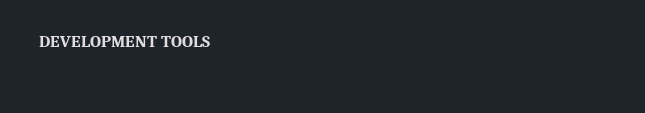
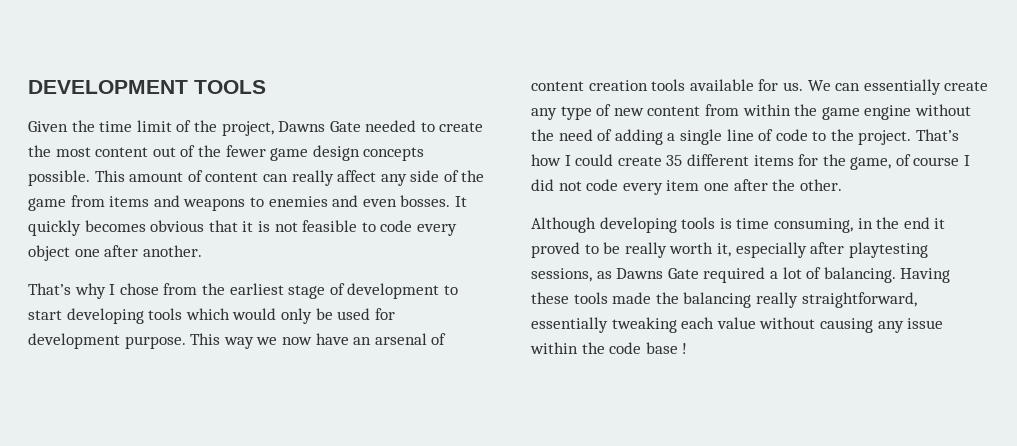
(211, 41) none -> [28,120,484,136] [28,145,425,161] [28,170,485,186] [28,195,467,211] [28,220,457,236] [28,245,202,261] [28,283,458,299] [28,308,395,324] [28,333,447,349] [531,79,989,95] [531,104,971,120] [531,129,960,145] [531,154,971,170] [531,179,842,195] [531,217,946,233] [531,242,928,258] [531,267,951,283] [531,292,917,308] [531,317,944,333] [530,342,688,354] // Given the time limit of the project, Dawns Gate needed to create the most content out of the fewer game design concepts possible. This amount of content can really affect any side of the game from items and weapons to enemies and even bosses. It quickly becomes obvious that it is not feasible to code every object one after another. // That’s why I chose from the earliest stage of development to start developing tools which would only be used for development purpose. This way we now have an arsenal of content creation tools available for us. We can essentially create any type of new content from within the game engine without the need of adding a single line of code to the project. That’s how I could create 35 different items for the game, of course I did not code every item one after the other. // Although developing tools is time consuming, in the end it proved to be really worth it, especially after playtesting sessions, as Dawns Gate required a lot of balancing. Having these tools made the balancing really straightforward, essentially tweaking each value without causing any issue within the code base !

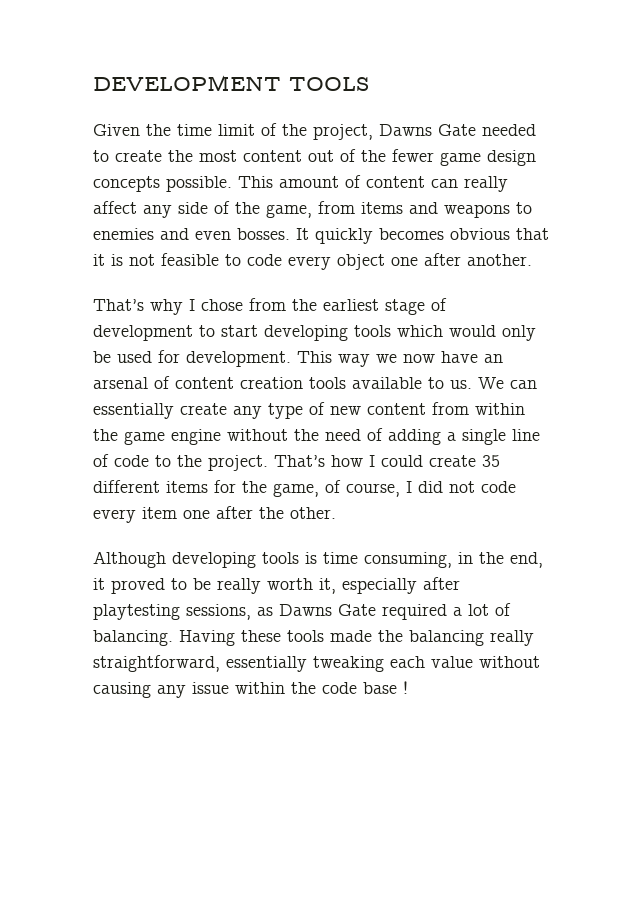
[28,198,66,211] game -> [266,204,312,218] game,
[28,333,186,349] development purpose. -> [186,351,291,367] development.
[758,79,779,91] for -> [428,377,444,389] to
[913,157,960,166] course -> [346,483,400,497] course,
[903,217,930,229] end -> [510,552,543,568] end,

